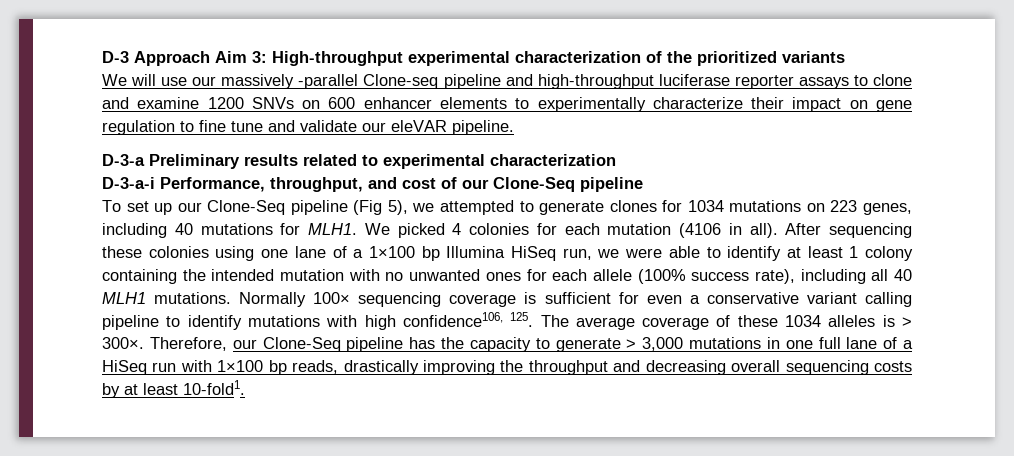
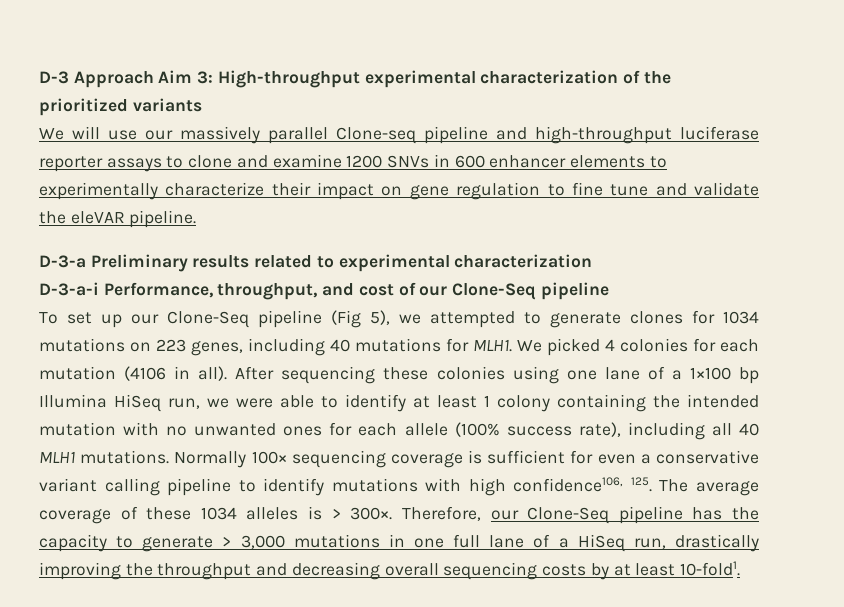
[298,74,359,89] -parallel -> [268,127,328,144] parallel
[302,100,321,109] on -> [433,154,450,167] in
[362,122,386,132] our -> [39,211,66,224] the
[152,360,339,375] run with 1×100 bp reads, -> [633,538,666,549] run,

